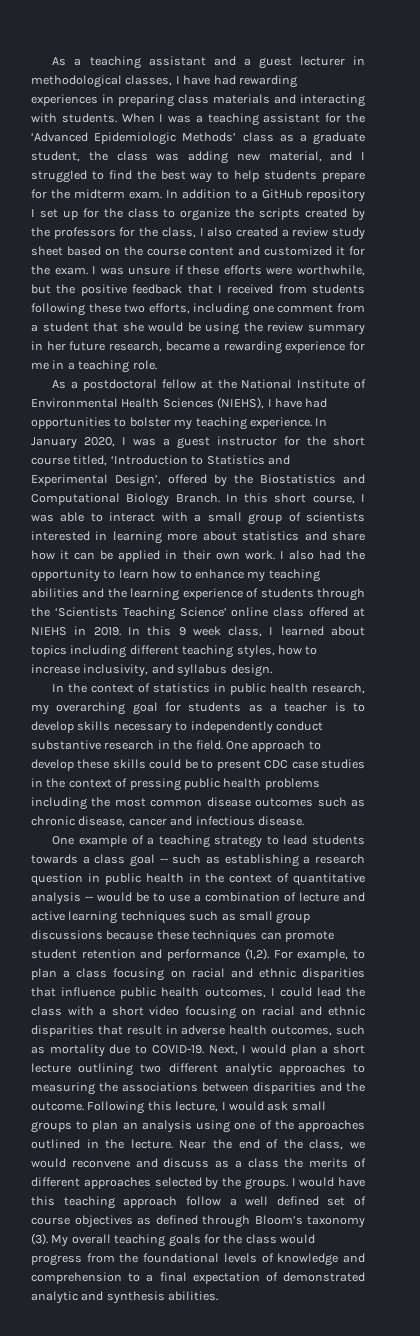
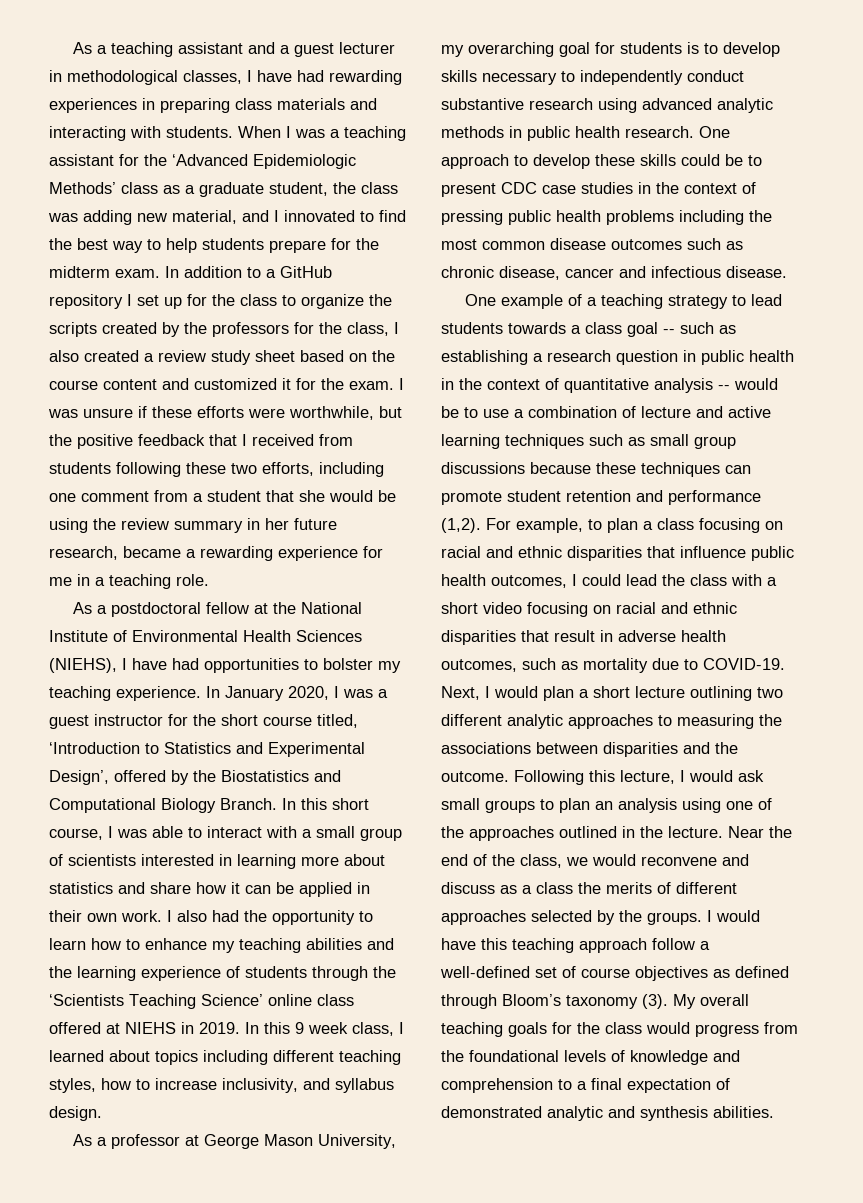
[31,170,87,183] struggled -> [284,210,355,222] innovated
[52,683,365,695] In the context of statistics in public health research, -> [72,1134,396,1149] As a professor at George Mason University,
[248,702,328,712] as a teacher -> (682, 48) none
[157,740,223,750] in the field. -> [598,98,773,113] [441,126,694,141] using advanced analytic methods in public health research.
[245,1196,319,1206] well defined -> [440,966,530,978] well-defined

